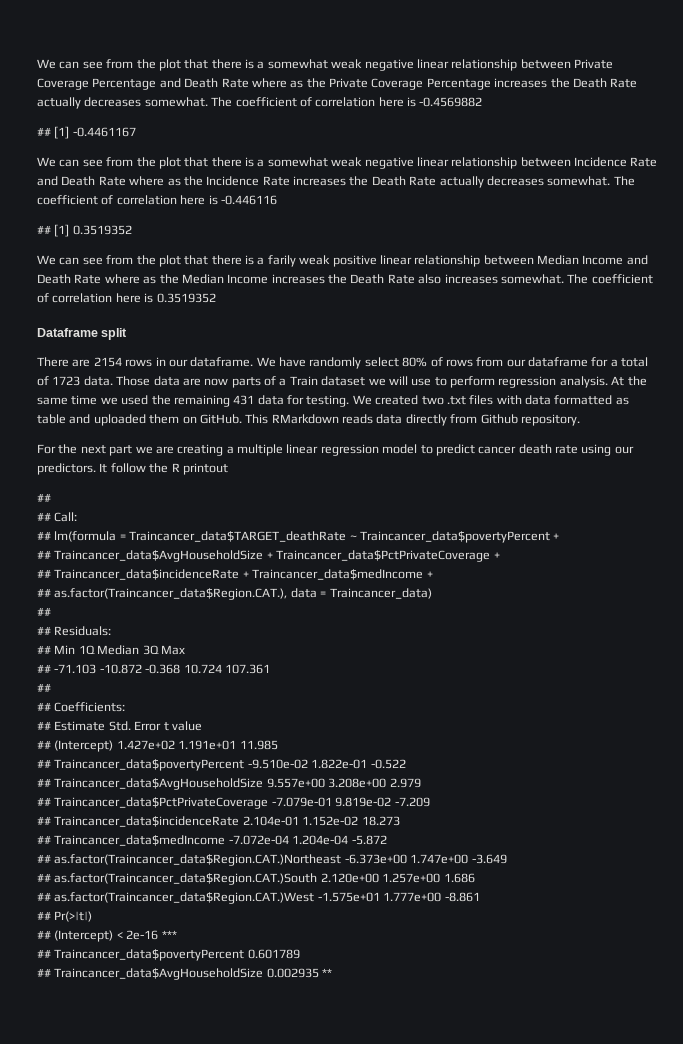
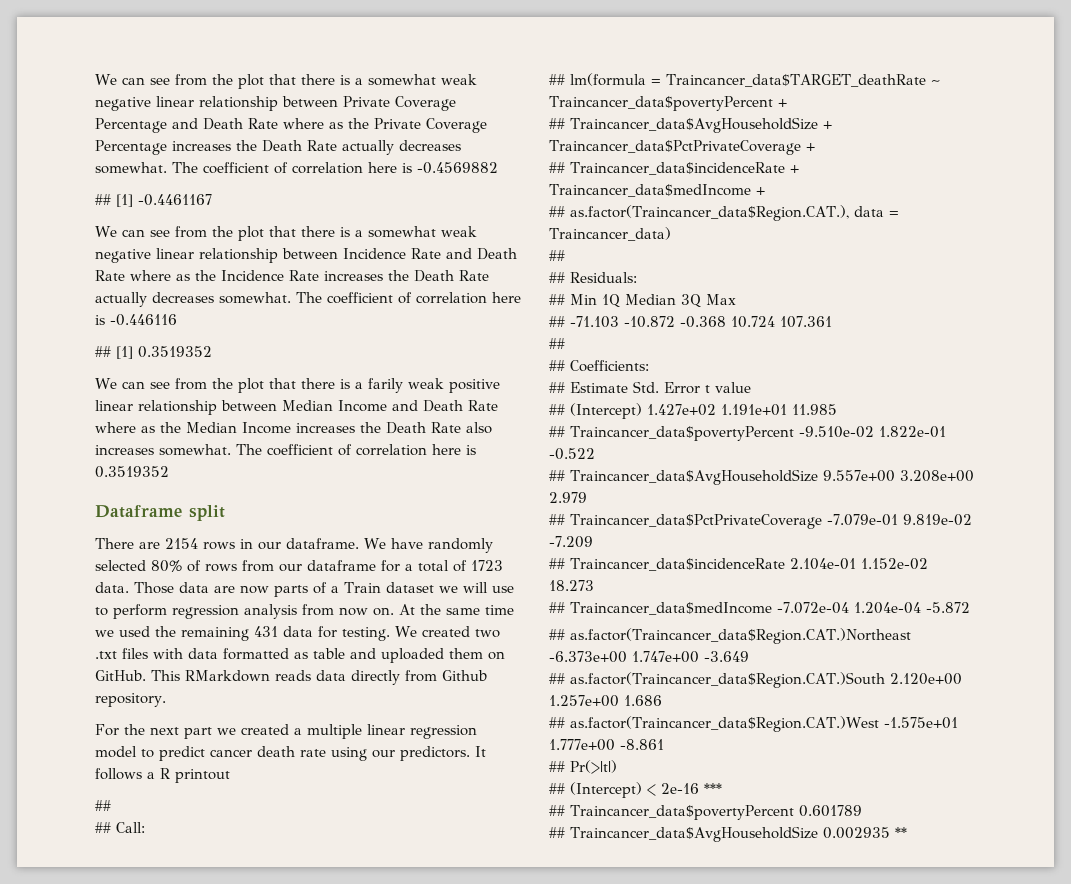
[364,357,399,367] select -> [95,560,146,571] selected
[559,376,608,388] analysis. -> [244,604,394,619] analysis from now on.
[155,444,224,456] are creating -> [241,724,289,735] created
[110,463,169,473] follow the -> [95,768,155,780] follows a

